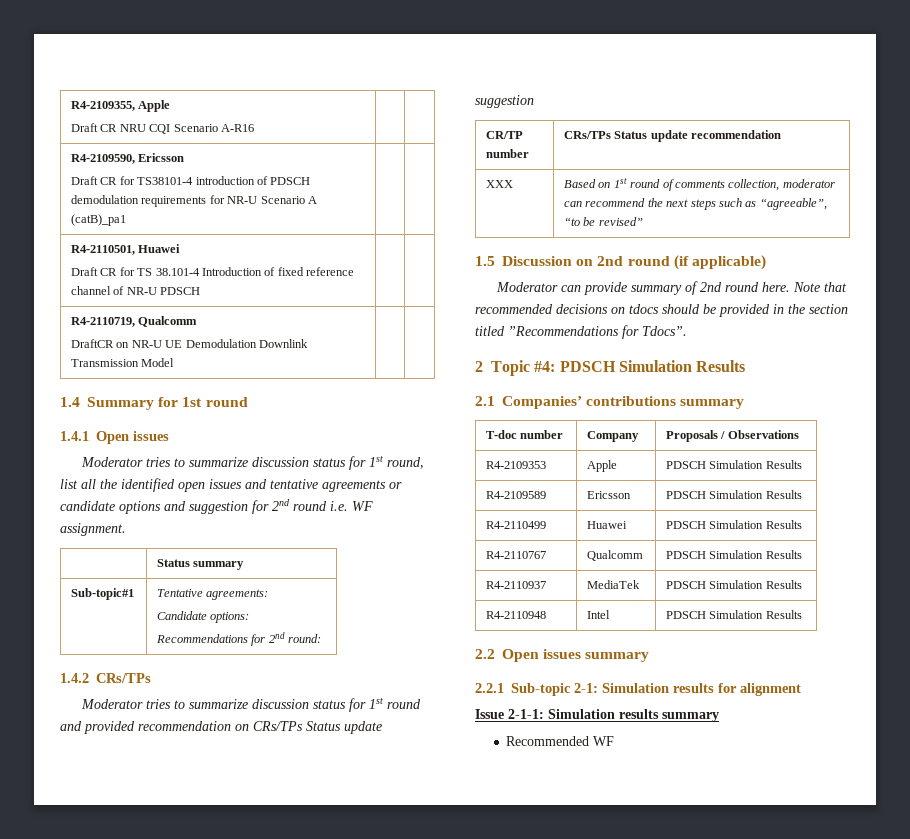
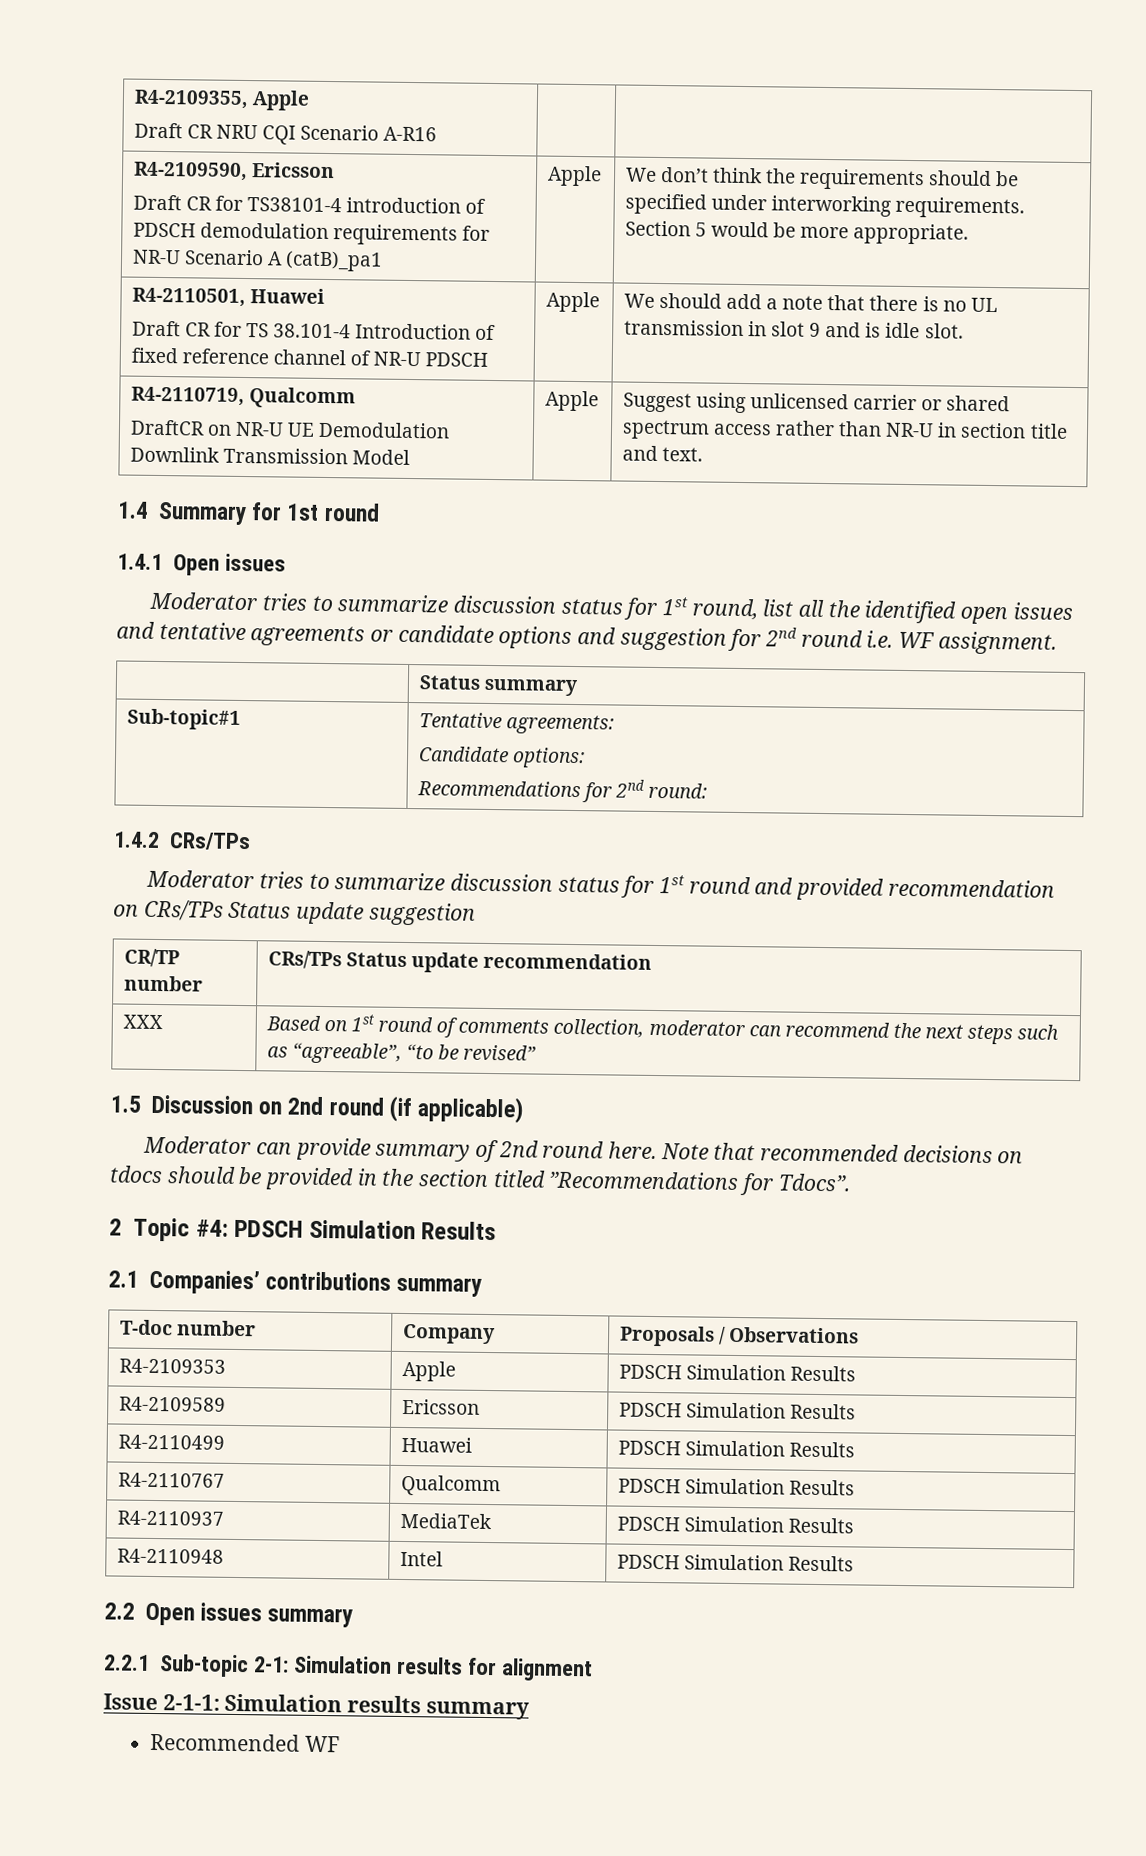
(127, 220) | -> [546,165,602,187] [624,166,1020,191] [624,193,1026,219] [624,220,970,245] Apple | We don’t think the requirements should be specified under interworking requirements. Section 5 would be more appropriate.
(201, 291) | -> [545,291,600,313] [623,292,998,313] [623,319,964,339] Apple | We should add a note that there is no UL transmission in slot 9 and is idle slot.
(175, 362) | -> [544,390,599,412] [622,392,1011,414] [621,419,1068,440] [621,445,703,462] Apple | Suggest using unlicensed carrier or shared spectrum access rather than NR-U in section title and text.

